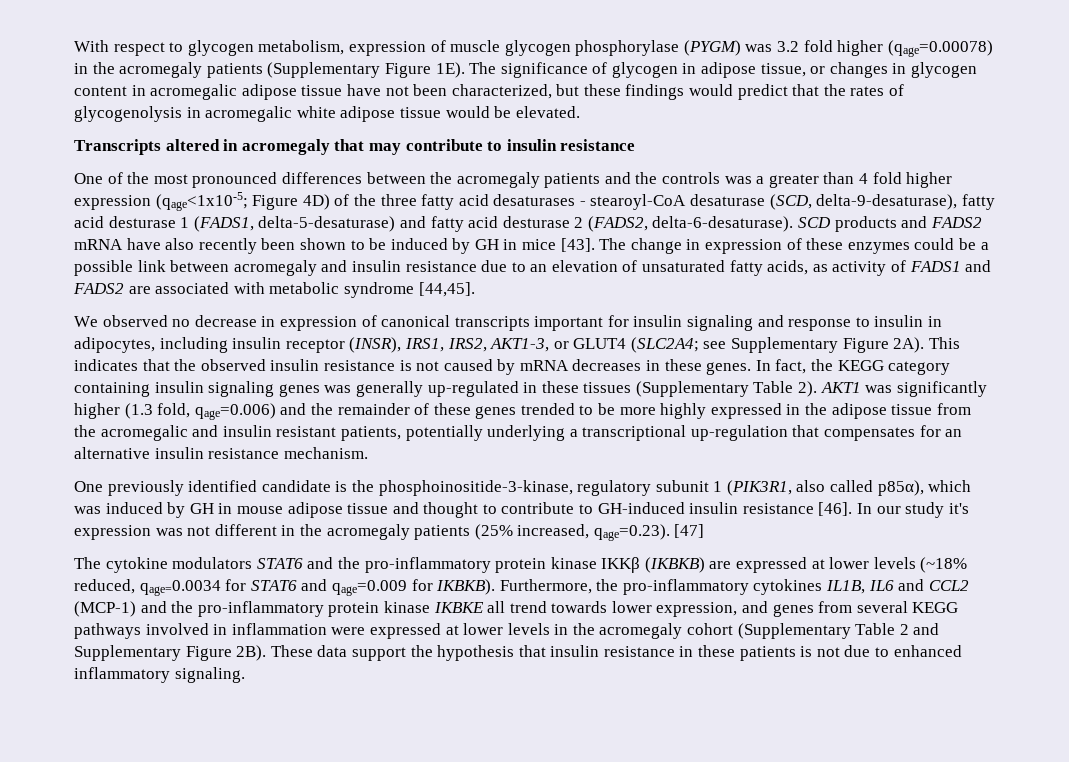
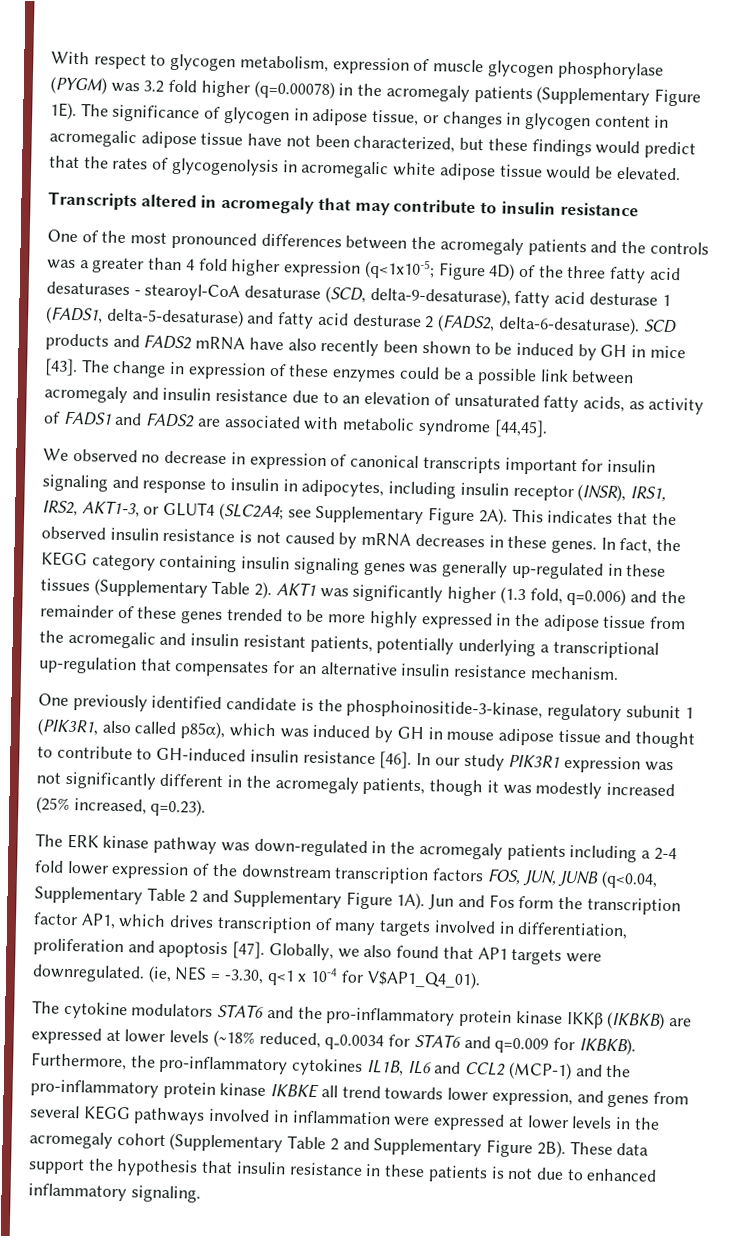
[887,40,993,57] (qage=0.00078) -> [253,80,335,100] (q=0.00078)
[155,192,248,211] (qage<1x10-5; -> [363,258,435,280] (q<1x10-5;
[194,403,276,420] qage=0.006) -> [566,587,627,607] q=0.006)
[948,503,969,514] it's -> [508,754,561,768] PIK3R1
(211, 531) none -> [64,771,156,790] significantly
[414,524,705,541] patients (25% increased, qage=0.23). [47] -> [362,777,675,799] [36,796,207,817] [35,833,677,863] [34,860,658,889] [34,886,681,916] [33,912,629,940] [33,938,602,965] [32,964,481,990] patients, though it was modestly increased (25% increased, q=0.23). // The ERK kinase pathway was down-regulated in the acromegaly patients including a 2-4 fold lower expression of the downstream transcription factors FOS, JUN, JUNB (q<0.04, Supplementary Table 2 and Supplementary Figure 1A). Jun and Fos form the transcription factor AP1, which drives transcription of many targets involved in differentiation, proliferation and apoptosis [47]. Globally, we also found that AP1 targets were downregulated. (ie, NES = -3.30, q<1 x 10-4 for V$AP1_Q4_01).
[139,580,221,596] qage=0.0034 -> [324,1034,385,1051] q=0.0034
[331,580,407,596] qage=0.009 -> [494,1037,550,1054] q=0.009

